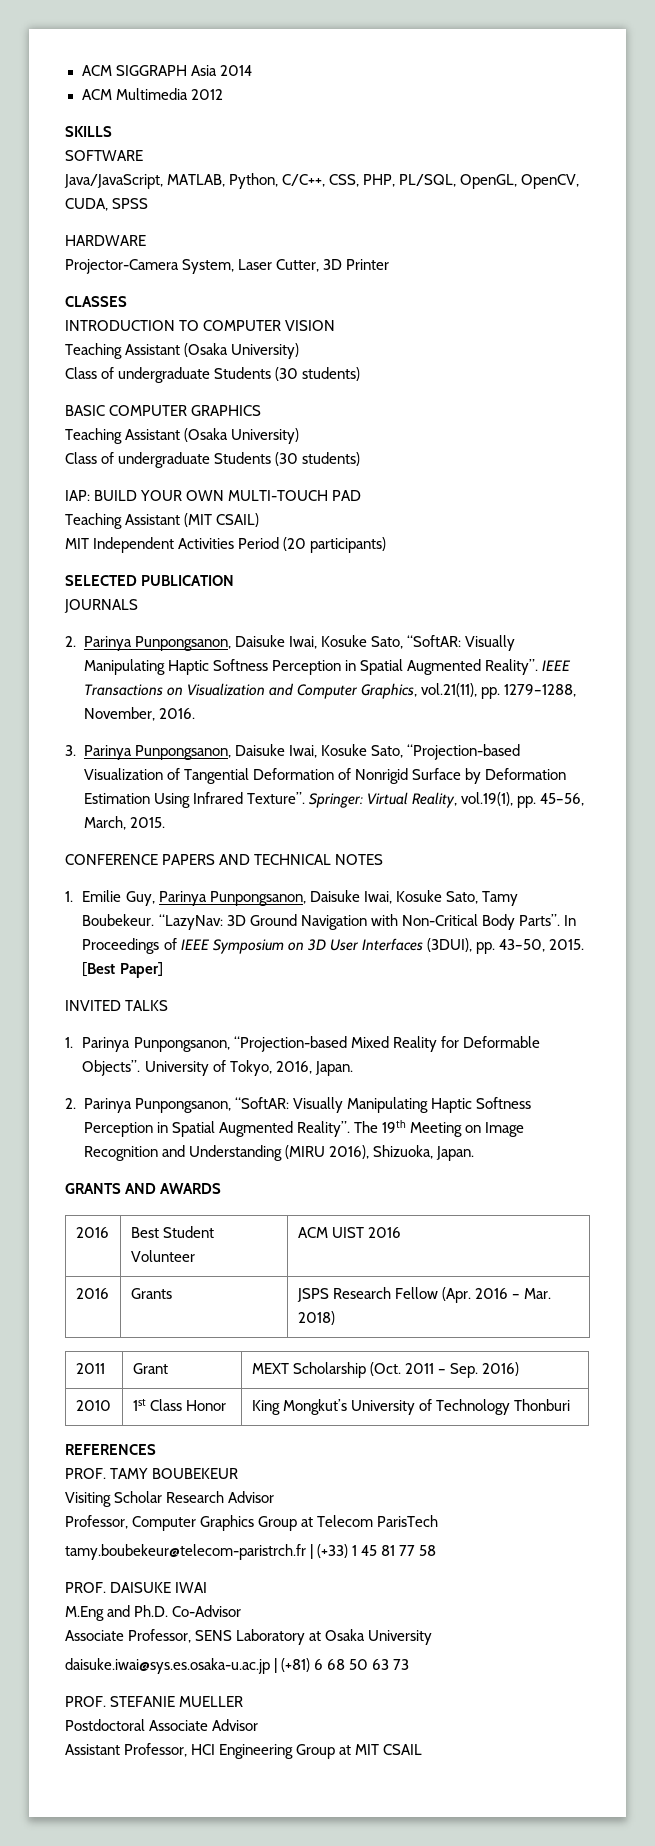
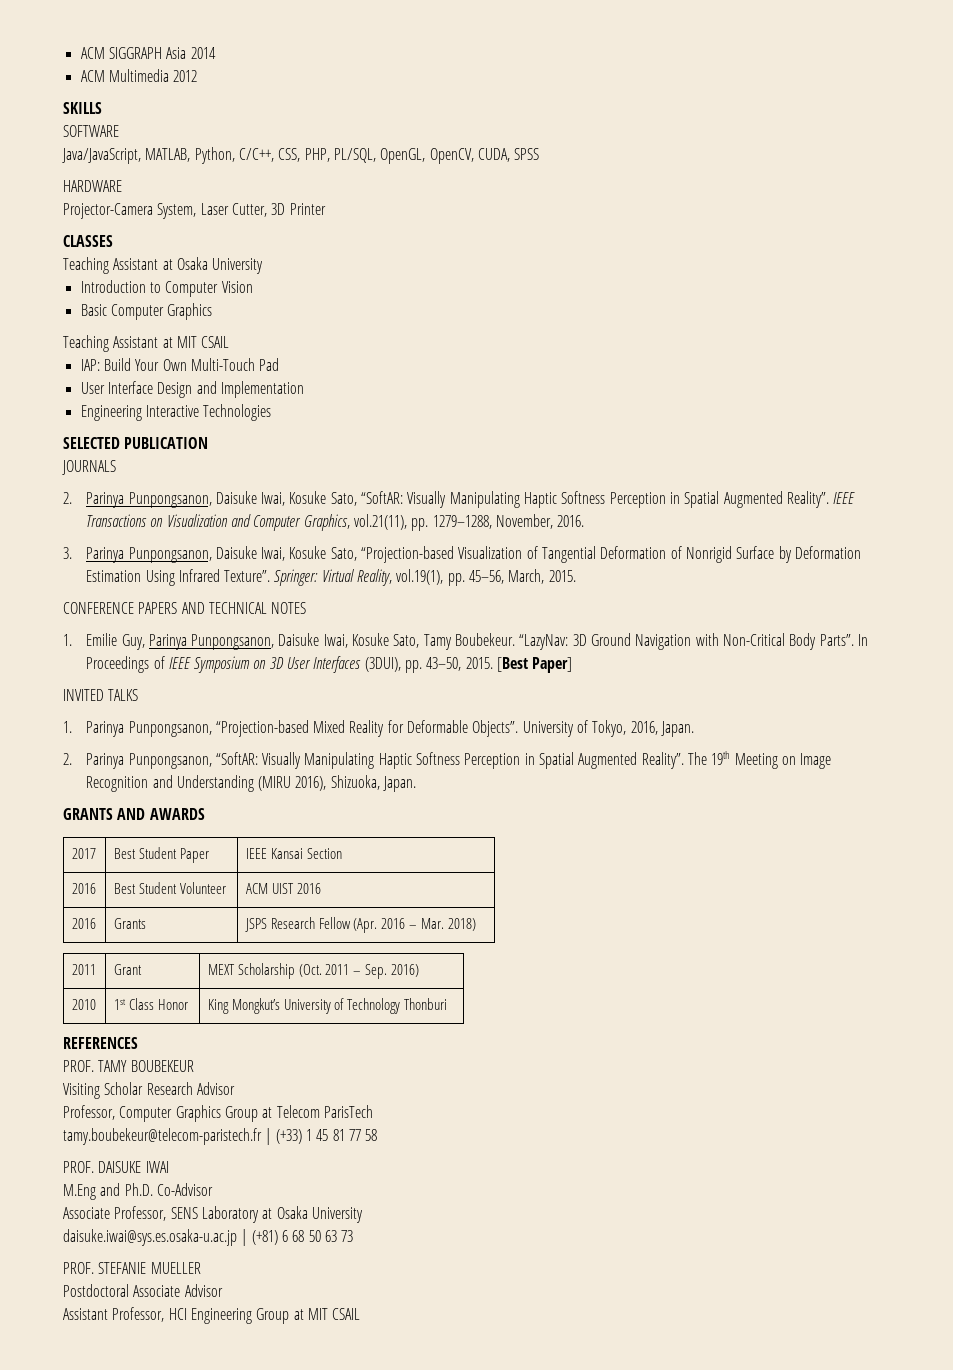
[65,320,336,331] [65,343,300,359] [65,367,361,383] [65,405,262,416] [65,428,300,444] [65,452,361,468] [65,490,362,501] [65,513,260,529] [65,537,387,553] INTRODUCTION TO COMPUTER VISION // Teaching Assistant (Osaka University) // Class of undergraduate Students (30 students) // BASIC COMPUTER GRAPHICS // Teaching Assistant (Osaka University) // Class of undergraduate Students (30 students) // IAP: BUILD YOUR OWN MULTI-TOUCH PAD // Teaching Assistant (MIT CSAIL) // MIT Independent Activities Period (20 participants) -> [63,257,264,274] [80,280,253,297] [80,303,213,320] [63,335,230,352] [80,358,280,371] [80,381,304,398] [80,404,272,421] Teaching Assistant at Osaka University // Introduction to Computer Vision // Basic Computer Graphics // Teaching Assistant at MIT CSAIL // IAP: Build Your Own Multi-Touch Pad // User Interface Design and Implementation // Engineering Interactive Technologies
(222, 1188) none -> [71,848,96,859] [113,847,209,863] [245,848,342,859] // 2017 | Best Student Paper | IEEE Kansai Section
[65,1544,306,1560] tamy.boubekeur@telecom-paristrch.fr -> [63,1128,262,1145] tamy.boubekeur@telecom-paristech.fr

